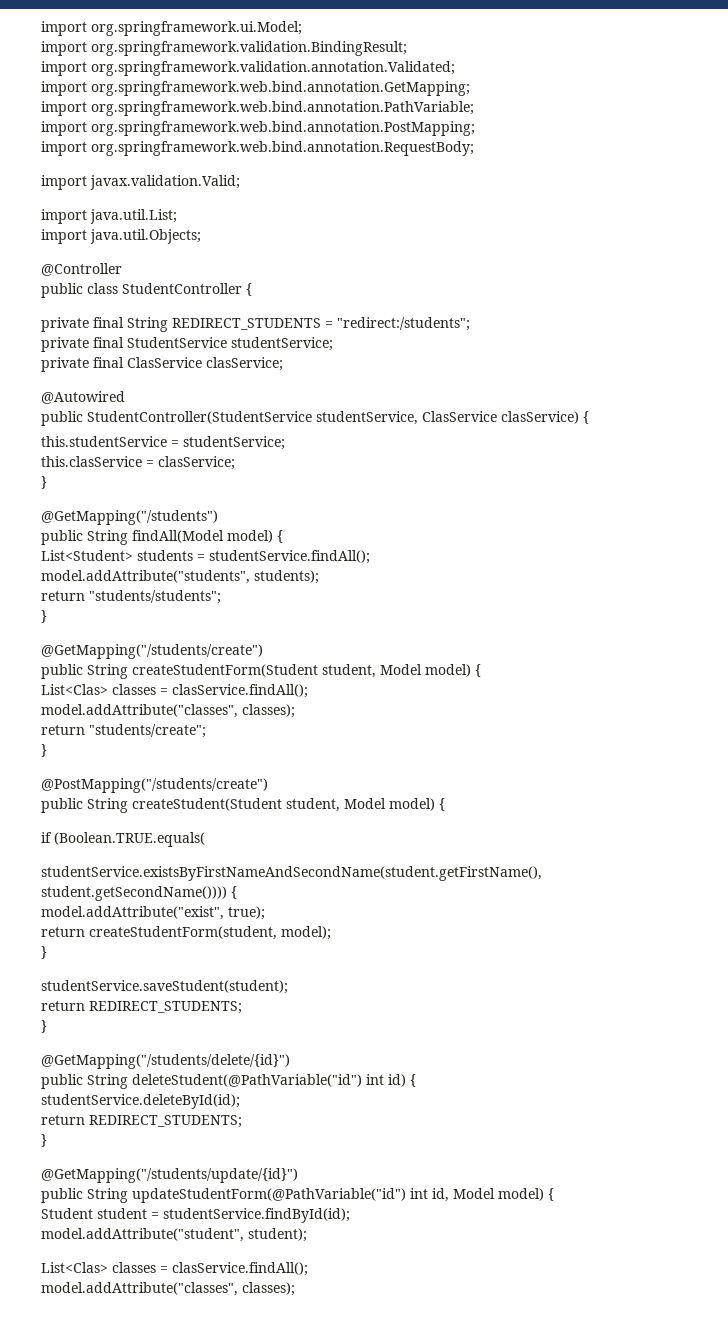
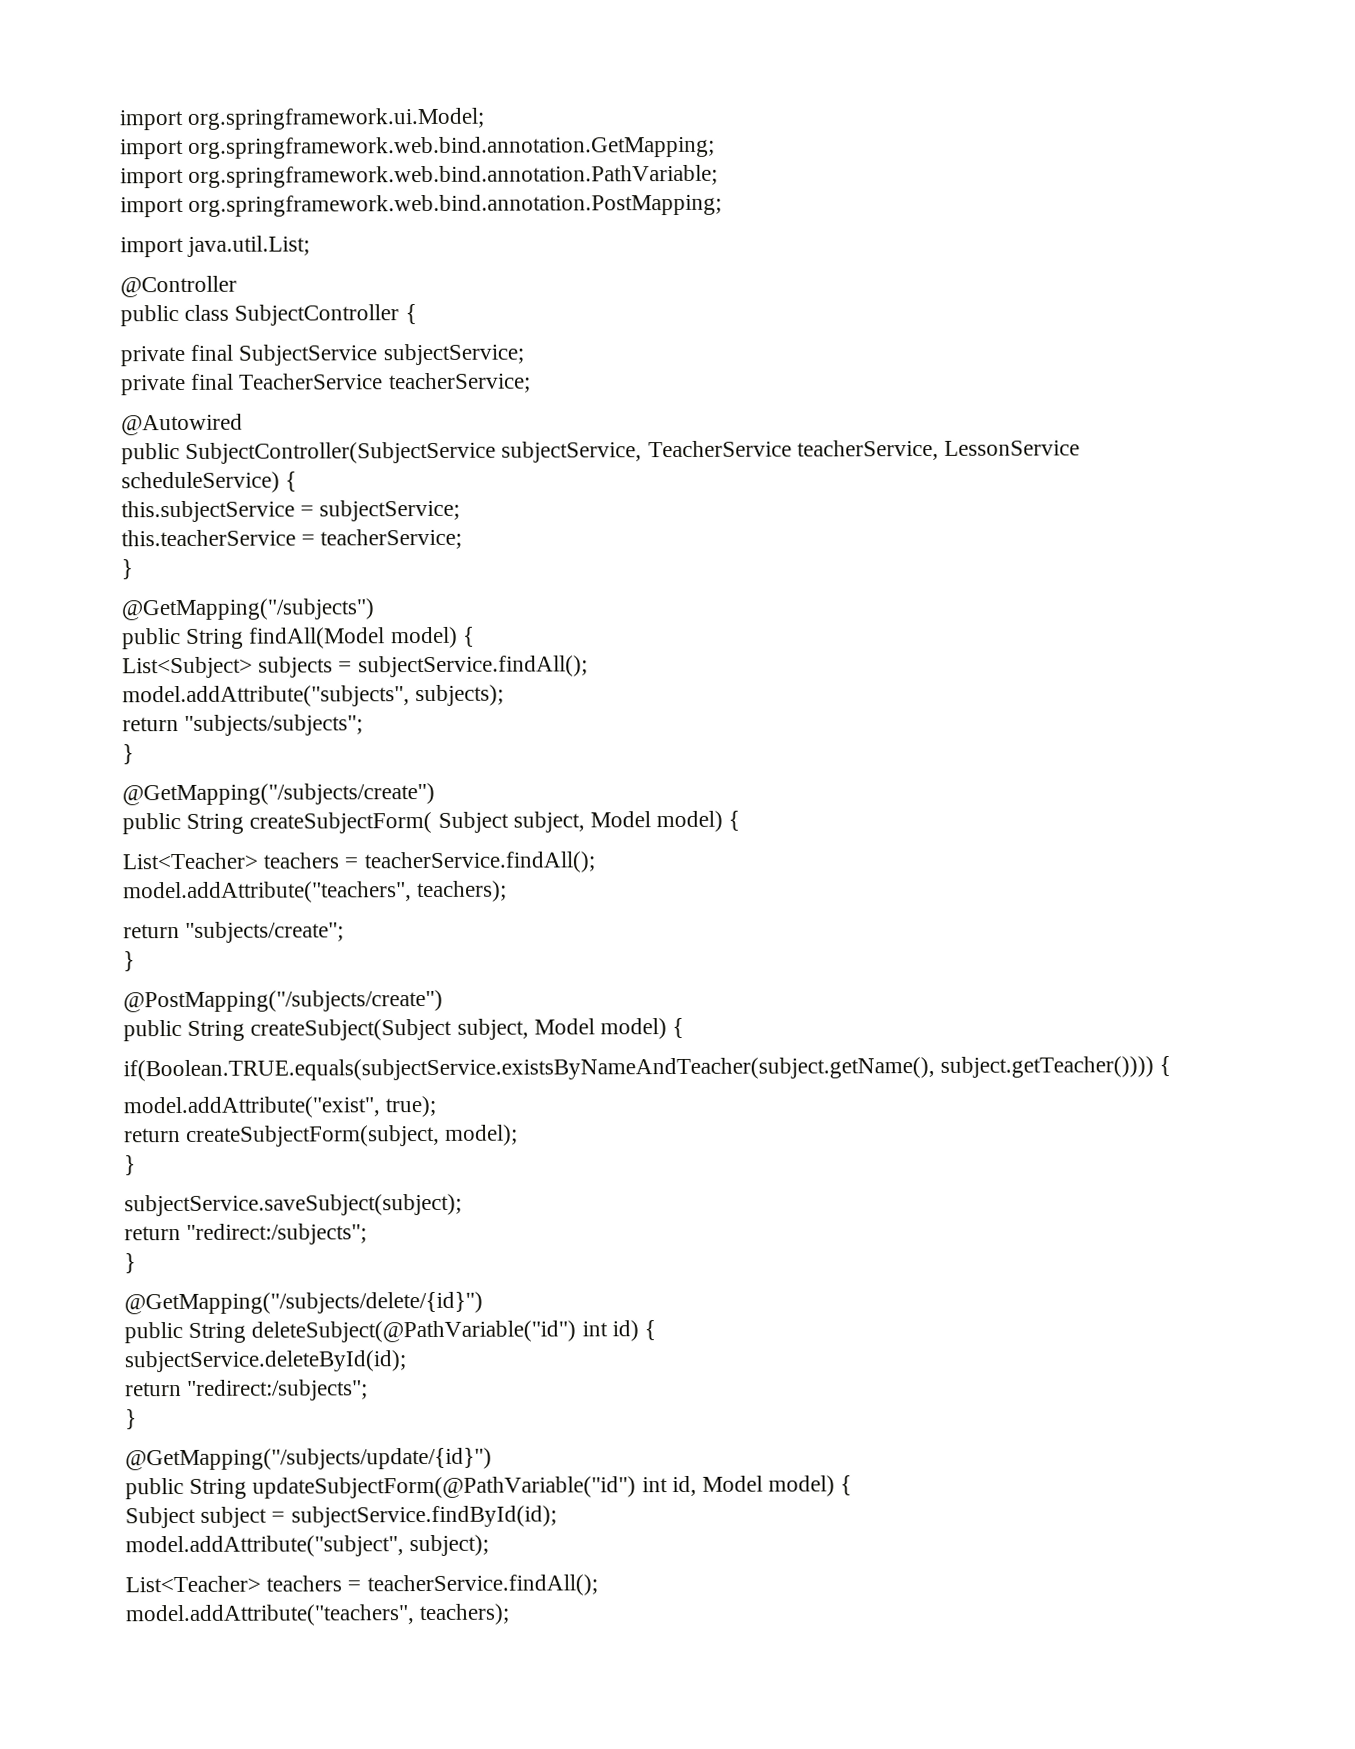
[41,41,407,56] [41,61,455,76] // import org.springframework.validation.BindingResult; // import org.springframework.validation.annotation.Validated; -> (486, 118) none
[41,141,474,156] [41,175,240,190] // import org.springframework.web.bind.annotation.RequestBody; // import javax.validation.Valid; -> (723, 205) none
[41,229,201,244] // import java.util.Objects; -> (311, 246) none
[122,283,242,294] StudentController -> [234,304,400,326] SubjectController
[127,317,470,332] [41,337,333,352] [41,357,283,372] [41,391,125,404] [41,411,589,426] [41,436,285,450] [41,456,235,470] [41,476,47,489] [41,510,218,525] String REDIRECT_STUDENTS = "redirect:/students"; // private final StudentService studentService; // private final ClasService clasService; // @Autowired // public StudentController(StudentService studentService, ClasService clasService) { // this.studentService = studentService; // this.clasService = clasService; // } // @GetMapping("/students") -> [238,343,524,366] [120,372,531,396] [121,413,243,436] [121,439,1081,465] [121,471,298,494] [121,499,461,523] [121,528,463,550] [121,559,133,580] [121,598,374,621] SubjectService subjectService; // private final TeacherService teacherService; // @Autowired // public SubjectController(SubjectService subjectService, TeacherService teacherService, LessonService scheduleService) { // this.subjectService = subjectService; // this.teacherService = teacherService; // } // @GetMapping("/subjects")
[41,550,370,564] [41,570,319,584] [41,590,221,604] [41,610,47,623] [41,644,263,659] [41,664,481,679] [41,684,308,698] [41,704,295,718] [41,724,206,738] [41,744,47,757] [41,778,268,793] [41,798,445,813] [41,832,205,847] [41,866,542,881] [41,886,227,901] List<Student> students = studentService.findAll(); // model.addAttribute("students", students); // return "students/students"; // } // @GetMapping("/students/create") // public String createStudentForm(Student student, Model model) { // List<Clas> classes = clasService.findAll(); // model.addAttribute("classes", classes); // return "students/create"; // } // @PostMapping("/students/create") // public String createStudent(Student student, Model model) { // if (Boolean.TRUE.equals( // studentService.existsByFirstNameAndSecondName(student.getFirstName(), student.getSecondName()))) -> [122,655,588,679] [122,684,505,708] [122,714,364,736] [122,744,134,765] [122,782,435,806] [122,810,741,835] [122,851,595,874] [123,880,508,904] [123,921,345,943] [123,951,135,972] [123,989,443,1013] [123,1017,685,1042] [123,1056,1155,1082] List<Subject> subjects = subjectService.findAll(); // model.addAttribute("subjects", subjects); // return "subjects/subjects"; // } // @GetMapping("/subjects/create") // public String createSubjectForm( Subject subject, Model model) { // List<Teacher> teachers = teacherService.findAll(); // model.addAttribute("teachers", teachers); // return "subjects/create"; // } // @PostMapping("/subjects/create") // public String createSubject(Subject subject, Model model) { // if(Boolean.TRUE.equals(subjectService.existsByNameAndTeacher(subject.getName(), subject.getTeacher())))
[89,926,277,940] createStudentForm(student, -> [186,1124,441,1147] createSubjectForm(subject,
[41,980,288,994] [41,1001,242,1014] [41,1020,47,1033] [41,1054,290,1069] [41,1074,362,1089] studentService.saveStudent(student); // return REDIRECT_STUDENTS; // } // @GetMapping("/students/delete/{id}") // public String deleteStudent(@PathVariable("id") -> [124,1193,462,1217] [124,1223,368,1245] [124,1253,136,1274] [124,1291,483,1315] [124,1320,577,1344] subjectService.saveSubject(subject); // return "redirect:/subjects"; // } // @GetMapping("/subjects/delete/{id}") // public String deleteSubject(@PathVariable("id")
[41,1094,240,1109] [41,1115,242,1128] [41,1134,47,1147] [41,1168,298,1183] [41,1188,406,1203] studentService.deleteById(id); // return REDIRECT_STUDENTS; // } // @GetMapping("/students/update/{id}") // public String updateStudentForm(@PathVariable("id") -> [124,1350,406,1373] [125,1379,369,1401] [125,1409,137,1430] [125,1447,492,1471] [125,1476,637,1500] subjectService.deleteById(id); // return "redirect:/subjects"; // } // @GetMapping("/subjects/update/{id}") // public String updateSubjectForm(@PathVariable("id")
[41,1208,350,1223] [41,1228,307,1242] [41,1262,308,1276] [41,1282,295,1296] Student student = studentService.findById(id); // model.addAttribute("student", student); // List<Clas> classes = clasService.findAll(); // model.addAttribute("classes", classes); -> [125,1505,557,1529] [125,1534,490,1558] [125,1574,598,1597] [125,1603,511,1627] Subject subject = subjectService.findById(id); // model.addAttribute("subject", subject); // List<Teacher> teachers = teacherService.findAll(); // model.addAttribute("teachers", teachers);

